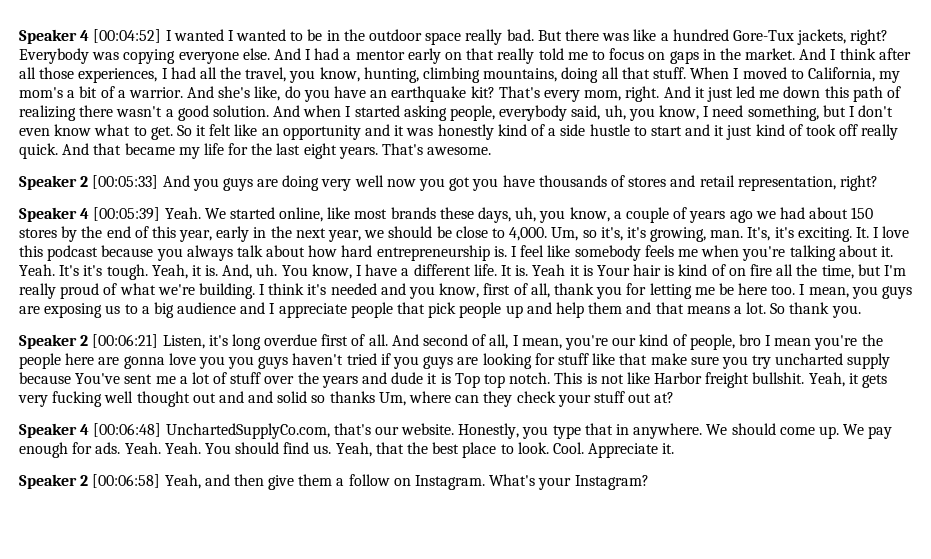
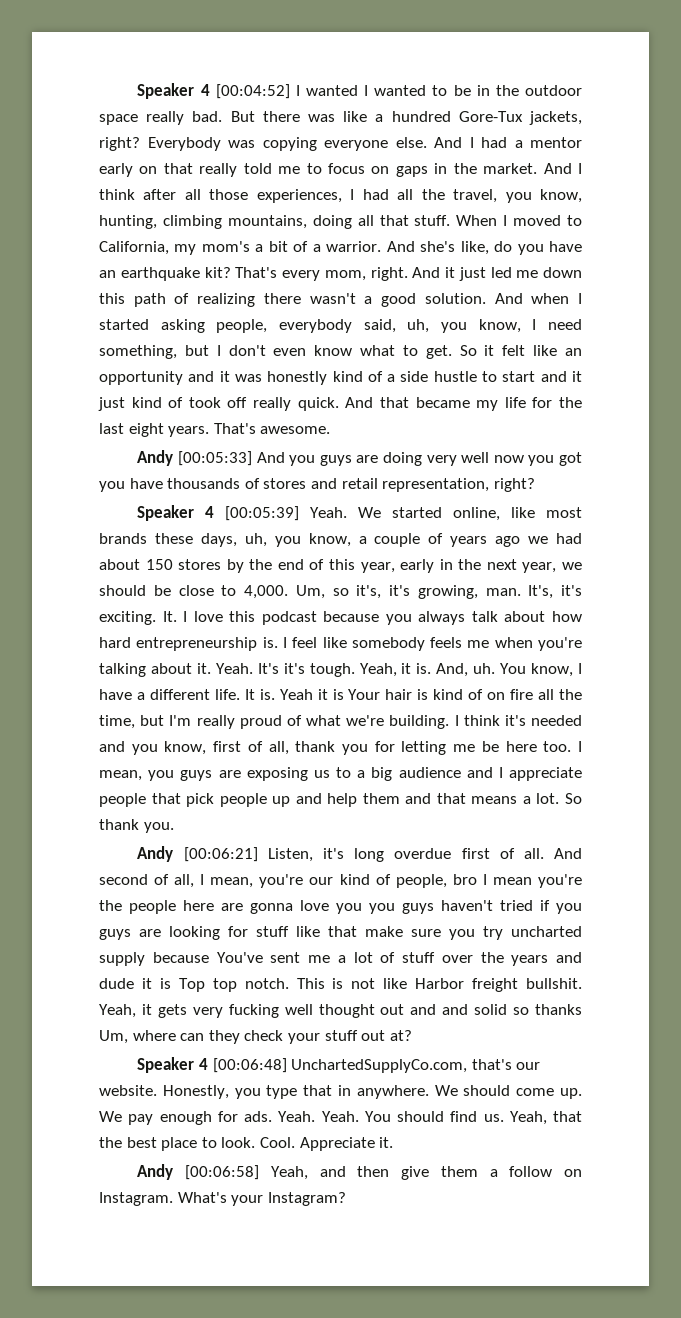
[19,175,89,190] Speaker 2 -> [137,450,174,466] Andy
[19,334,89,349] Speaker 2 -> [137,846,174,862] Andy
[19,474,89,489] Speaker 2 -> [137,1164,174,1180] Andy

